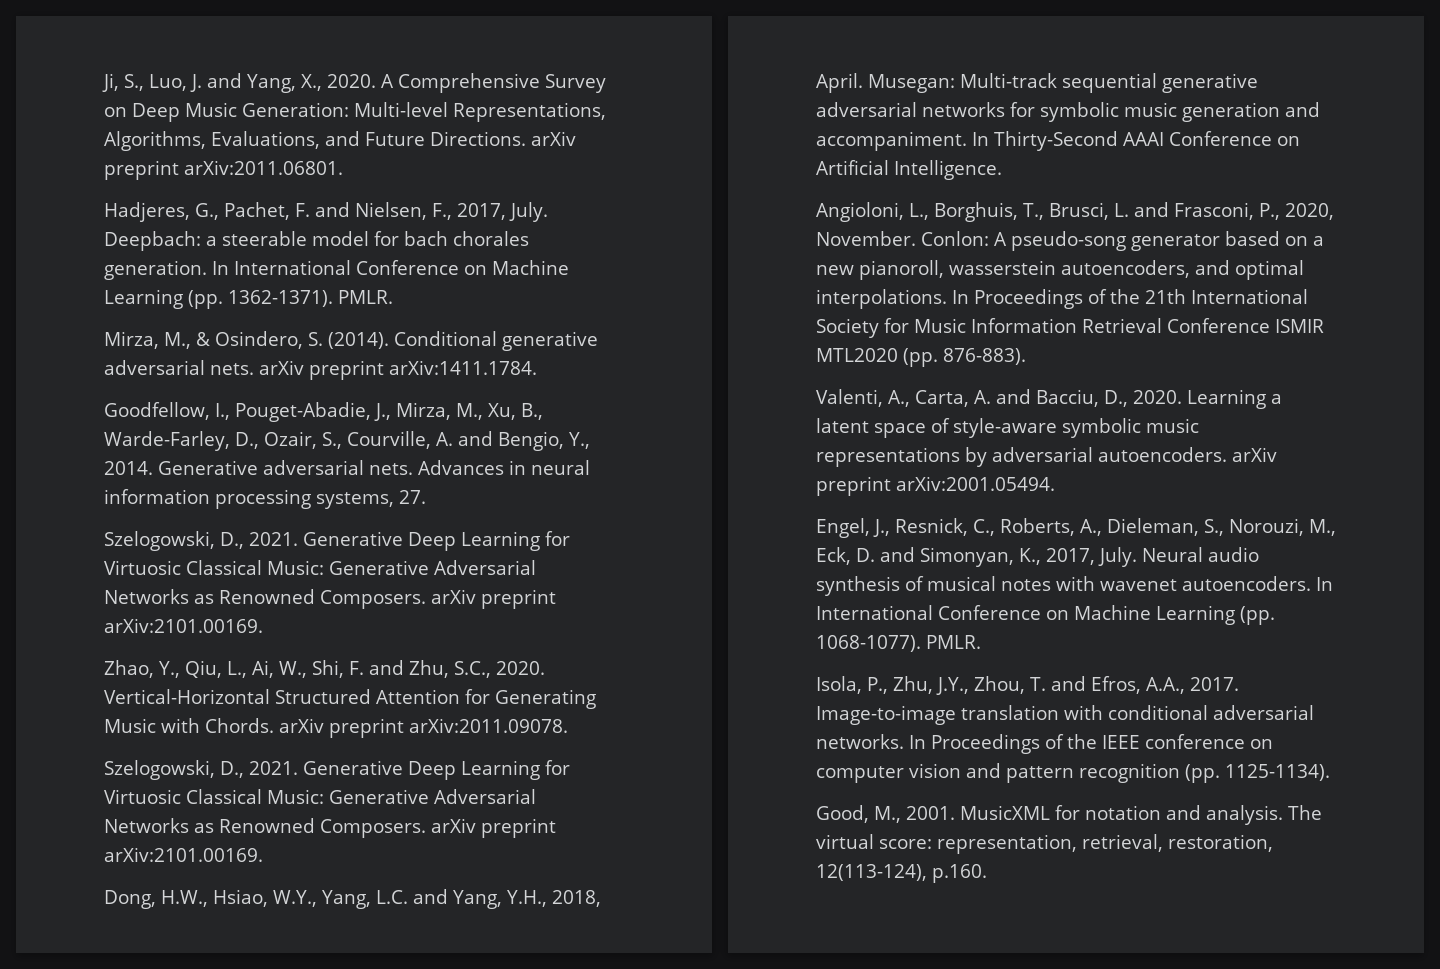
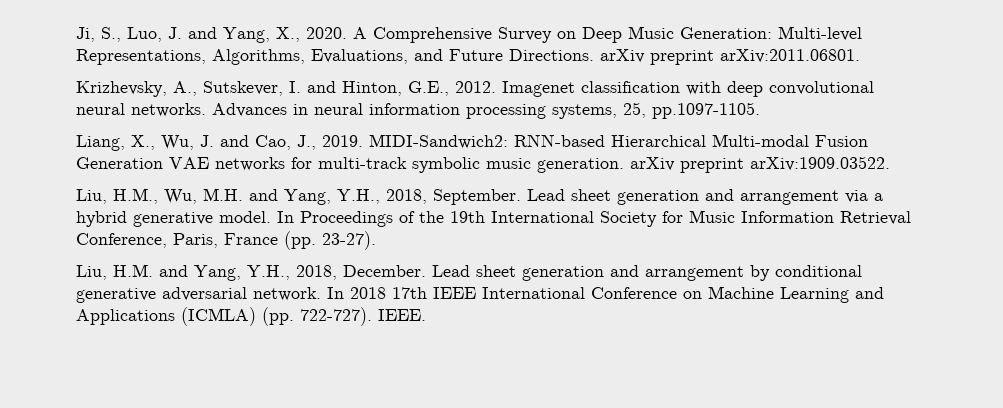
[104,202,548,222] [104,231,529,251] [104,260,569,280] [104,289,393,309] [104,331,598,351] [104,360,537,380] [104,402,543,422] [104,431,590,451] [104,460,413,475] Hadjeres, G., Pachet, F. and Nielsen, F., 2017, July. Deepbach: a steerable model for bach chorales generation. In International Conference on Machine Learning (pp. 1362-1371). PMLR. // Mirza, M., & Osindero, S. (2014). Conditional generative adversarial nets. arXiv preprint arXiv:1411.1784. // Goodfellow, I., Pouget-Abadie, J., Mirza, M., Xu, B., Warde-Farley, D., Ozair, S., Courville, A. and Bengio, Y., 2014. Generative adversarial nets. -> [76,81,874,97] [76,103,206,117] Krizhevsky, A., Sutskever, I. and Hinton, G.E., 2012. Imagenet classification with deep convolutional neural networks.
[399,490,426,504] [104,531,570,551] [104,560,536,575] [104,589,556,609] [104,618,263,633] [104,660,545,678] [104,689,596,709] [104,718,568,738] [104,760,570,780] [104,789,536,804] [104,818,556,838] [104,847,263,862] [104,889,601,909] [816,73,1258,93] [816,102,1320,122] [816,131,1300,151] [816,160,1002,180] [816,202,1334,222] [816,231,1324,251] [816,260,1304,280] [816,289,1186,309] 27. // Szelogowski, D., 2021. Generative Deep Learning for Virtuosic Classical Music: Generative Adversarial Networks as Renowned Composers. arXiv preprint arXiv:2101.00169. // Zhao, Y., Qiu, L., Ai, W., Shi, F. and Zhu, S.C., 2020. Vertical-Horizontal Structured Attention for Generating Music with Chords. arXiv preprint arXiv:2011.09078. // Szelogowski, D., 2021. Generative Deep Learning for Virtuosic Classical Music: Generative Adversarial Networks as Renowned Composers. arXiv preprint arXiv:2101.00169. // Dong, H.W., Hsiao, W.Y., Yang, L.C. and Yang, Y.H., 2018, April. Musegan: Multi-track sequential generative adversarial networks for symbolic music generation and accompaniment. In Thirty-Second AAAI Conference on Artificial Intelligence. // Angioloni, L., Borghuis, T., Brusci, L. and Frasconi, P., 2020, November. Conlon: A pseudo-song generator based on a new pianoroll, wasserstein autoencoders, and optimal interpolations. In Proceedings of the 21th -> [623,102,760,119] [76,134,868,151] [76,156,890,173] [76,188,883,205] [76,211,485,227] 25, pp.1097-1105. // Liang, X., Wu, J. and Cao, J., 2019. MIDI-Sandwich2: RNN-based Hierarchical Multi-modal Fusion Generation VAE networks for multi-track symbolic music generation. arXiv preprint arXiv:1909.03522. // Liu, H.M., Wu, M.H. and Yang, Y.H., 2018, September. Lead sheet generation and arrangement via a hybrid generative model. In Proceedings of the 19th
[1167,318,1324,333] [816,348,1026,367] [816,389,1282,409] [816,418,1199,438] [816,447,1277,467] [816,476,1055,496] [816,518,1336,538] [816,547,1259,567] [816,576,1333,596] [816,605,1275,625] [816,635,981,652] [816,676,1239,695] [816,705,1314,725] [816,734,1273,754] [816,763,1330,783] [816,805,1322,825] [816,834,1273,854] [816,864,987,883] Conference ISMIR MTL2020 (pp. 876-883). // Valenti, A., Carta, A. and Bacciu, D., 2020. Learning a latent space of style-aware symbolic music representations by adversarial autoencoders. arXiv preprint arXiv:2001.05494. // Engel, J., Resnick, C., Roberts, A., Dieleman, S., Norouzi, M., Eck, D. and Simonyan, K., 2017, July. Neural audio synthesis of musical notes with wavenet autoencoders. In International Conference on Machine Learning (pp. 1068-1077). PMLR. // Isola, P., Zhu, J.Y., Zhou, T. and Efros, A.A., 2017. Image-to-image translation with conditional adversarial networks. In Proceedings of the IEEE conference on computer vision and pattern recognition (pp. 1125-1134). // Good, M., 2001. MusicXML for notation and analysis. The virtual score: representation, retrieval, restoration, 12(113-124), p.160. -> [76,231,376,250] [76,264,862,281] [76,286,884,303] [76,307,426,326] Conference, Paris, France (pp. 23-27). // Liu, H.M. and Yang, Y.H., 2018, December. Lead sheet generation and arrangement by conditional generative adversarial network. In 2018 17th IEEE International Conference on Machine Learning and Applications (ICMLA) (pp. 722-727). IEEE.

